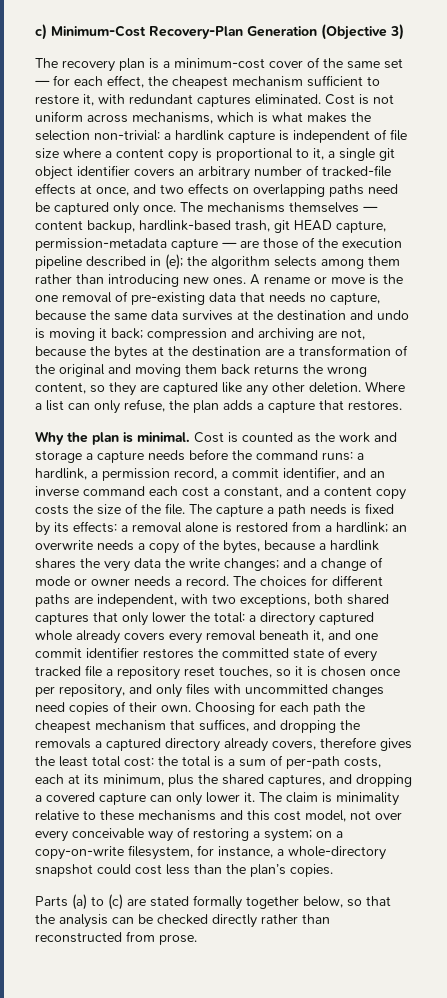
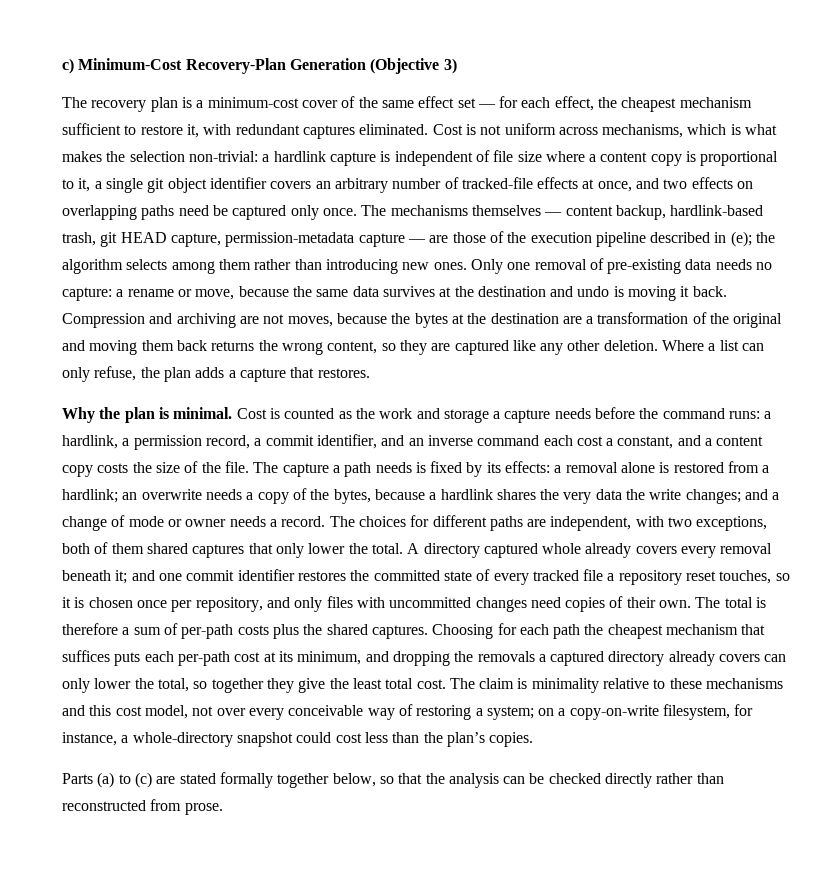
(380, 65) none -> [418,96,455,108] effect
[250,274,403,285] A rename or move is the -> [470,259,503,274] Only
[240,292,265,302] that -> (712, 264) none
[330,292,380,305] capture, -> [62,287,235,301] capture: a rename or move,
[111,328,227,341] back; compression -> [692,286,727,297] [62,313,145,328] back. Compression
[341,328,365,340] not, -> [263,314,333,327] not moves,
(343, 599) none -> [94,542,144,554] of them
[214,612,256,623] total: a -> [371,543,420,554] total. A
[313,630,324,642] it, -> [115,570,128,584] it;
(191, 708) none -> [695,597,767,608] [62,623,428,639] The total is therefore a sum of per-path costs plus the shared captures.
[199,719,249,732] suffices, -> [62,650,362,666] suffices puts each per-path cost at its minimum,
[272,737,412,751] [35,755,381,769] [35,774,412,787] [35,792,255,806] covers, therefore gives the least total cost: the total is a sum of per-path costs, each at its minimum, plus the shared captures, and dropping a covered capture can only lower it. -> [719,654,787,662] [62,678,446,693] covers can only lower the total, so together they give the least total cost.

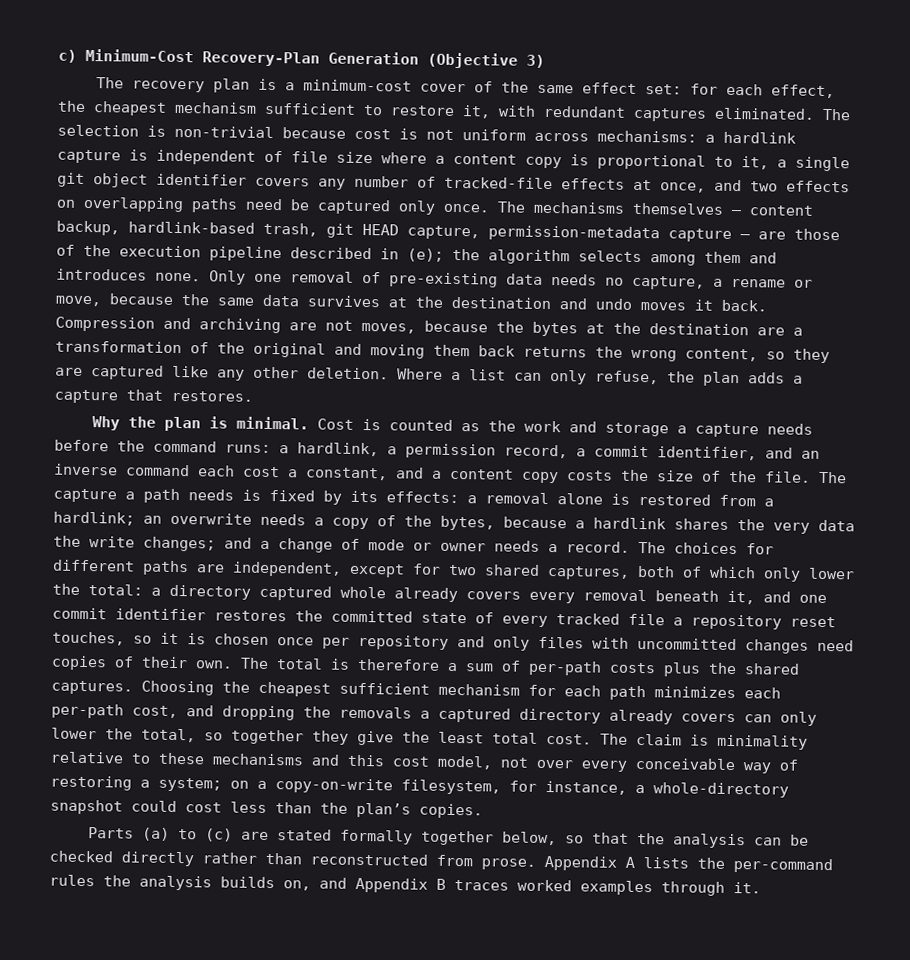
[457,98,496,108] set — -> [645,84,683,95] set:
[432,123,778,138] [62,151,258,162] Cost is not uniform across mechanisms, which is what makes the selection non-trivial: -> [822,108,851,121] [57,124,697,143] The selection is non-trivial because cost is not uniform across mechanisms:
[315,178,388,193] an arbitrary -> [318,178,346,190] any
[254,259,467,274] rather than introducing new ones. -> [749,252,777,264] [56,268,201,282] and introduces none.
[62,287,112,301] capture: -> [632,275,705,290] capture,
[613,286,677,301] is moving -> [640,302,686,311] moves
[635,516,768,531] [62,542,420,558] with two exceptions, both of them shared captures that only lower the total. A -> [349,563,855,582] [52,583,161,596] except for two shared captures, both of which only lower the total: a
[115,570,128,584] it; -> [727,590,755,605] it,
[195,597,263,612] repository, -> [358,634,449,650] repository
[497,623,766,639] [62,650,362,666] for each path the cheapest mechanism that suffices puts each per-path cost at its minimum, -> [222,681,781,701] [51,703,178,719] the cheapest sufficient mechanism for each path minimizes each per-path cost,
(223, 809) none -> [544,855,833,874] [49,874,761,896] Appendix A lists the per-command rules the analysis builds on, and Appendix B traces worked examples through it.

